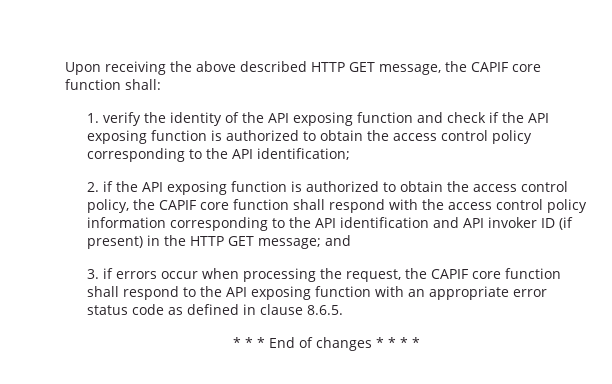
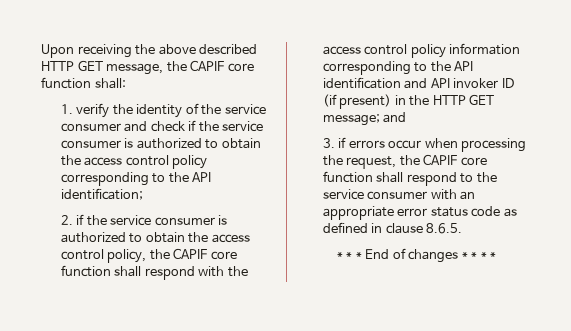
[268,112,414,126] API exposing function -> [224,104,266,115] [60,123,121,132] service consumer
[528,113,550,123] [87,130,208,144] API exposing function -> [222,121,264,132] [60,140,121,149] service consumer
[142,181,288,195] API exposing function -> [110,215,215,226] service consumer
[226,286,372,300] API exposing function -> [322,189,428,200] service consumer

